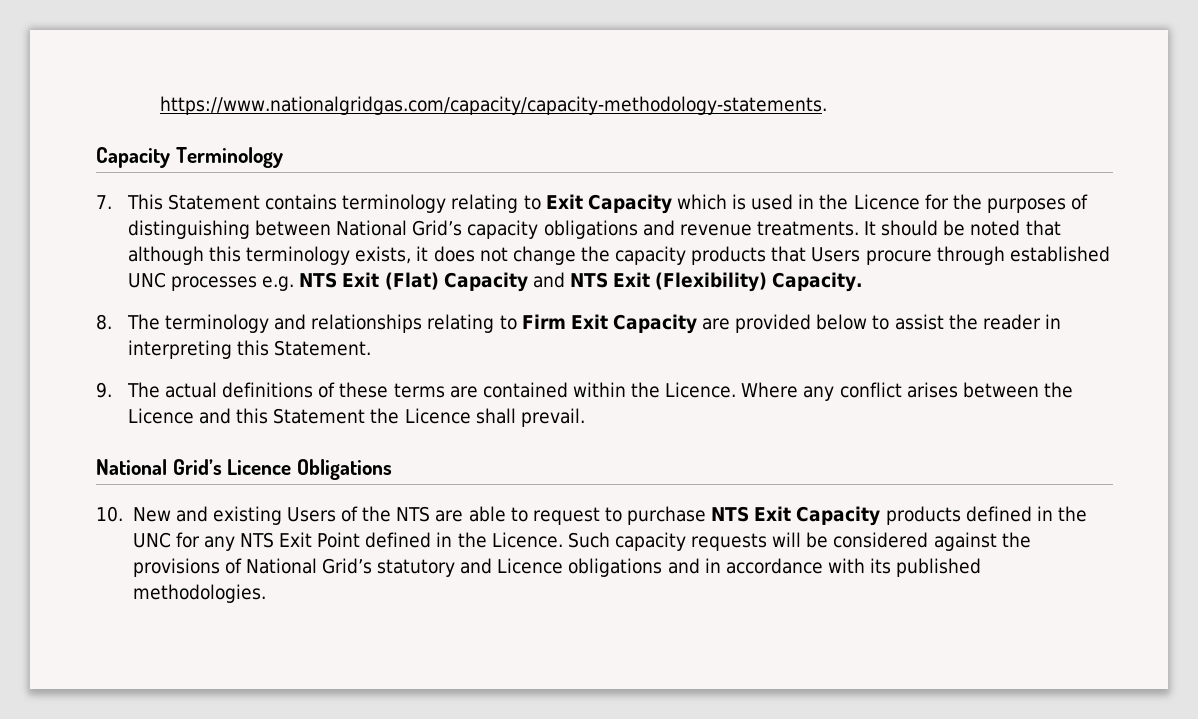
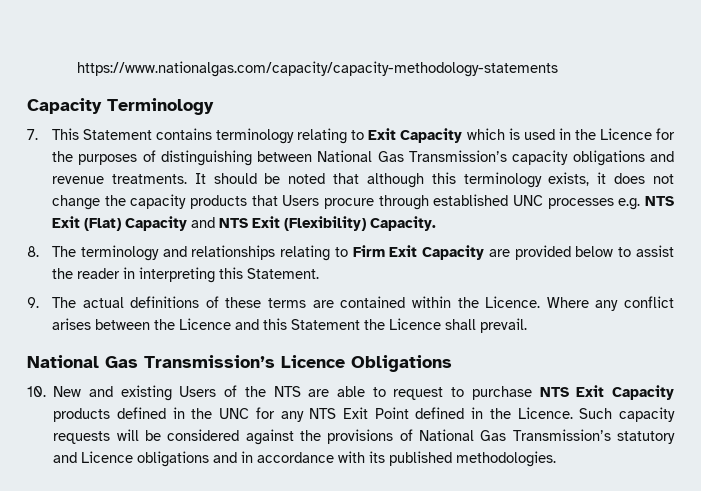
[159,96,827,115] https://www.nationalgridgas.com/capacity/capacity-methodology-statements. -> [76,61,558,77] https://www.nationalgas.com/capacity/capacity-methodology-statements
[412,220,463,236] Grid’s -> [377,150,508,162] Gas Transmission’s
[172,459,222,475] Grid’s -> [105,355,275,368] Gas Transmission’s
[321,558,372,574] Grid’s -> [480,429,611,441] Gas Transmission’s

